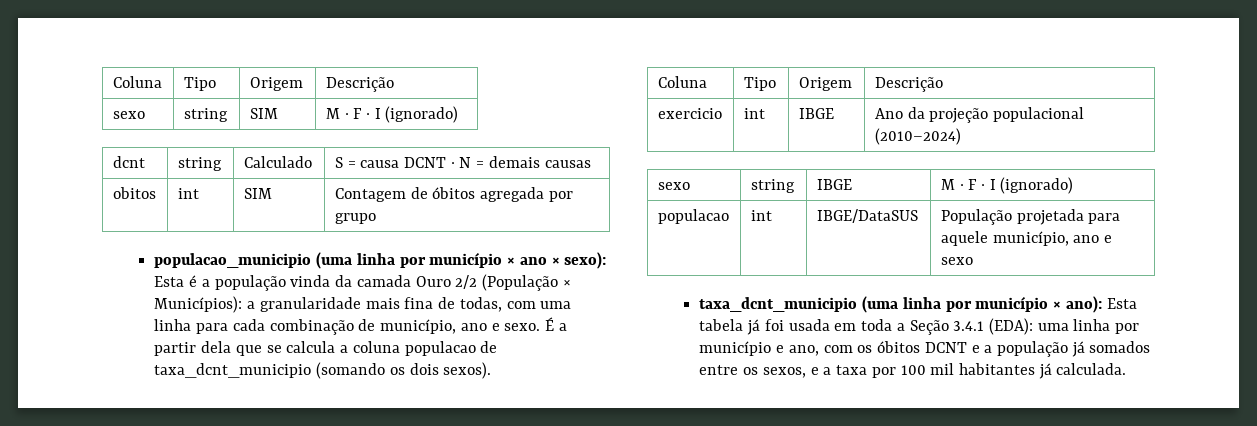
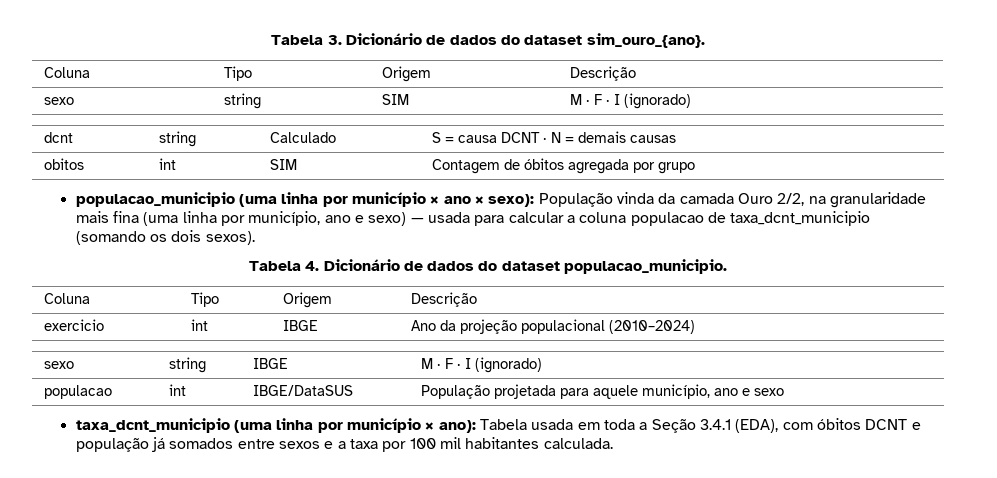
(112, 82) none -> [271,33,705,48] Tabela 3. Dicionário de dados do dataset sim_ouro_{ano}. //
[154,274,571,291] [154,296,572,313] [154,317,567,335] [154,341,336,356] Esta é a população vinda da camada Ouro 2/2 (População × Municípios): a granularidade mais fina de todas, com uma linha para cada combinação de município, ano e sexo. É a partir dela que se calcula -> [538,192,926,208] [75,211,564,226] População vinda da camada Ouro 2/2, na granularidade mais fina (uma linha por município, ano e sexo) — usada para calcular
(492, 370) none -> [248,259,728,274] // Tabela 4. Dicionário de dados do dataset populacao_municipio.
[1106,298,1137,309] [699,319,784,335] Esta tabela já foi -> [480,419,528,430] Tabela
[988,318,1140,335] [699,341,873,356] (EDA): uma linha por município e ano, com os -> [735,419,813,433] (EDA), com
[984,345,993,353] a -> (921, 426) none
[743,367,806,378] os sexos, -> [279,441,321,449] sexos
[1038,363,1052,379] já -> (540, 443) none

